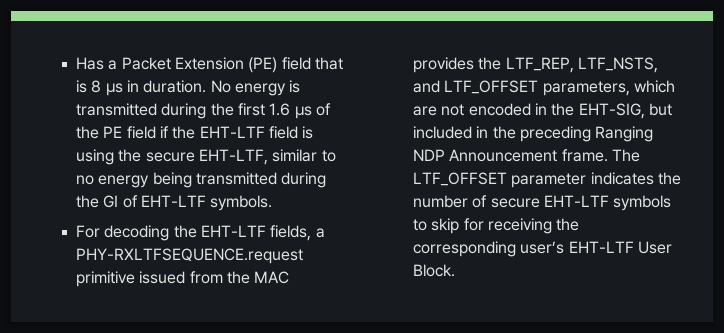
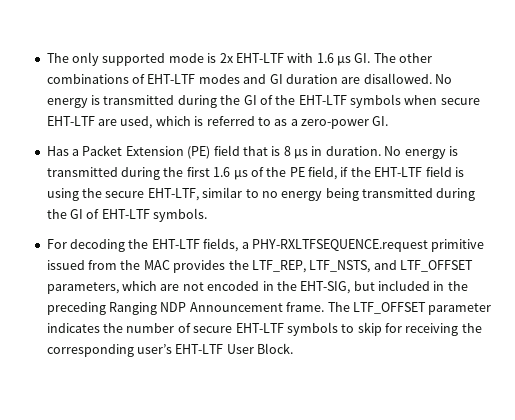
(76, 63) none -> [46,52,433,66] [46,73,453,84] [46,94,480,108] [46,116,389,129] The only supported mode is 2x EHT-LTF with 1.6 µs GI. The other combinations of EHT-LTF modes and GI duration are disallowed. No energy is transmitted during the GI of the EHT-LTF symbols when secure EHT-LTF are used, which is referred to as a zero-power GI. //
[126,126,156,139] field -> [308,166,338,180] field,

